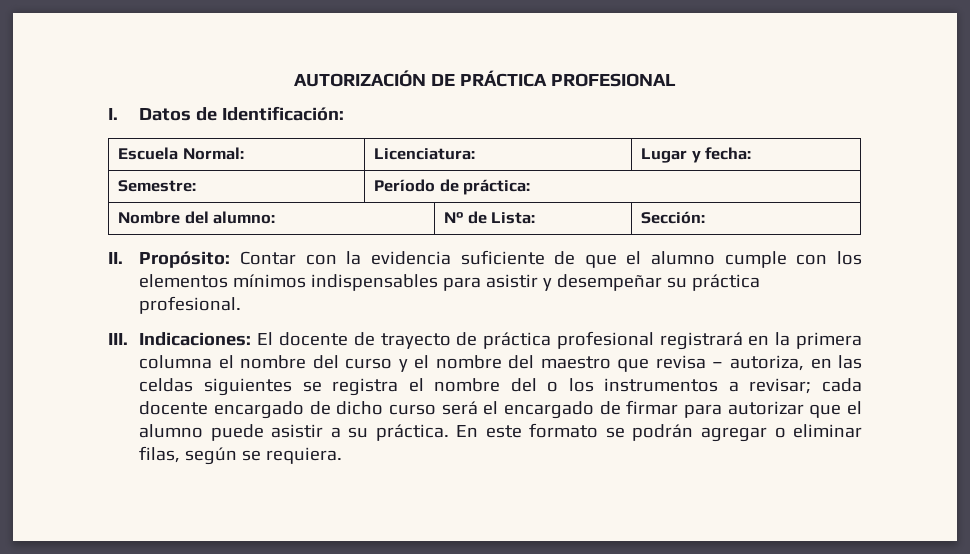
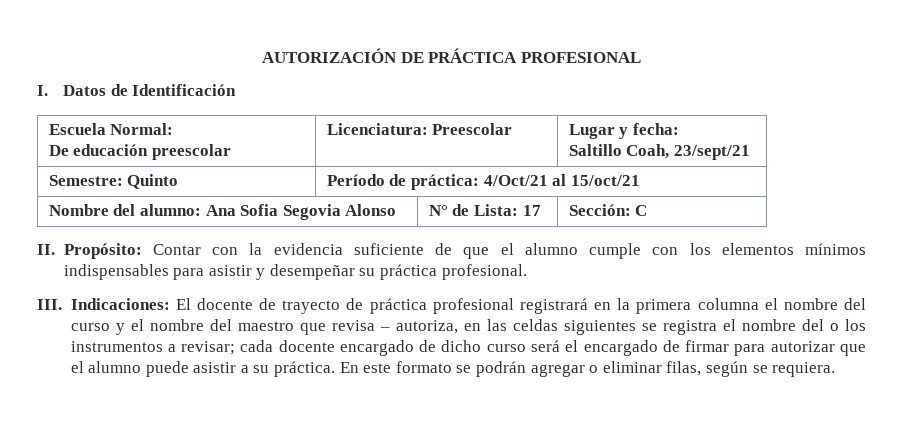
[222,106,345,121] Identificación: -> [132,84,237,96] Identificación
(244, 153) none -> [48,144,232,160] // De educación preescolar
(476, 154) none -> [432,123,513,135] Preescolar
(752, 153) none -> [568,144,751,160] // Saltillo Coah, 23/sept/21
(197, 186) none -> [127,174,179,189] Quinto
(531, 187) none -> [483,174,640,186] 4/Oct/21 al 15/oct/21
(276, 217) none -> [205,204,397,220] Ana Sofia Segovia Alonso
(536, 218) none -> [522,205,541,216] 17
(706, 217) none -> [635,205,648,216] C

